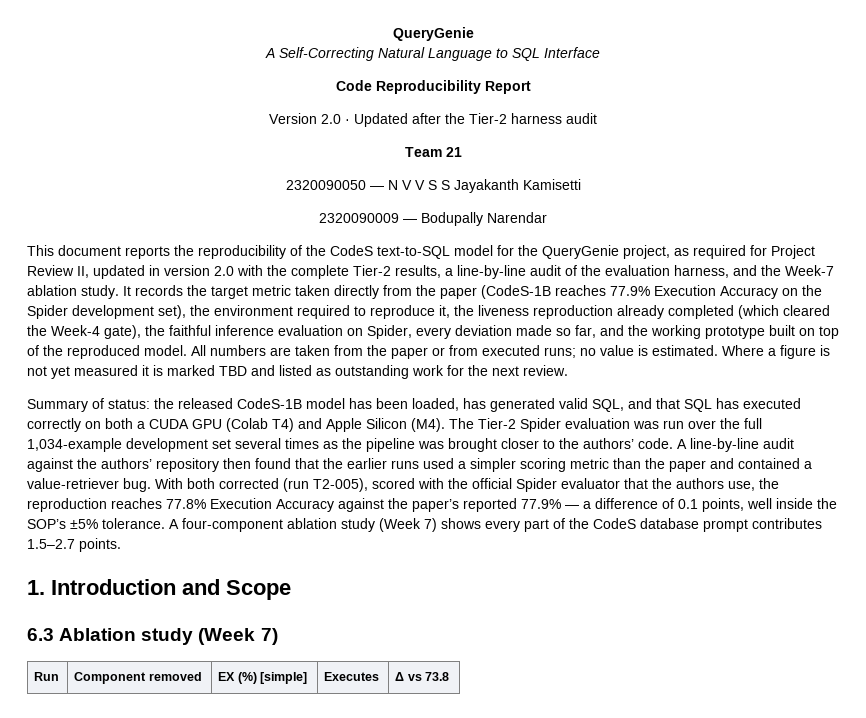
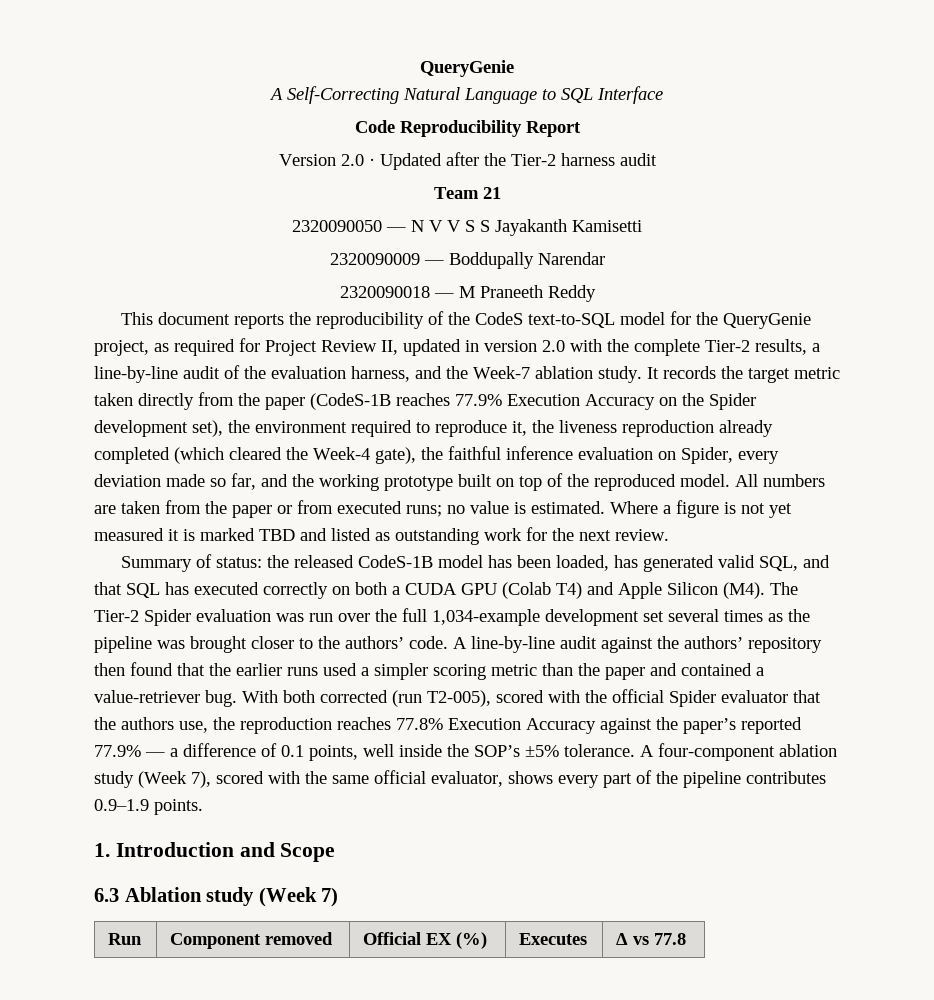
[421,212,483,226] Bodupally -> [448,252,534,269] Boddupally
(547, 217) none -> [339,285,596,302] // 2320090018 — M Praneeth Reddy
[424,518,437,532] 7) -> [191,770,503,788] 7), scored with the same official evaluator,
[593,518,822,532] [27,539,75,549] CodeS database prompt contributes 1.5–2.7 -> [683,771,826,788] [94,799,149,811] pipeline contributes 0.9–1.9
(202, 676) none -> [363,932,422,945] Official
[260,672,308,684] [simple] -> (488, 940) none
[425,672,450,681] 73.8 -> [654,933,687,945] 77.8

